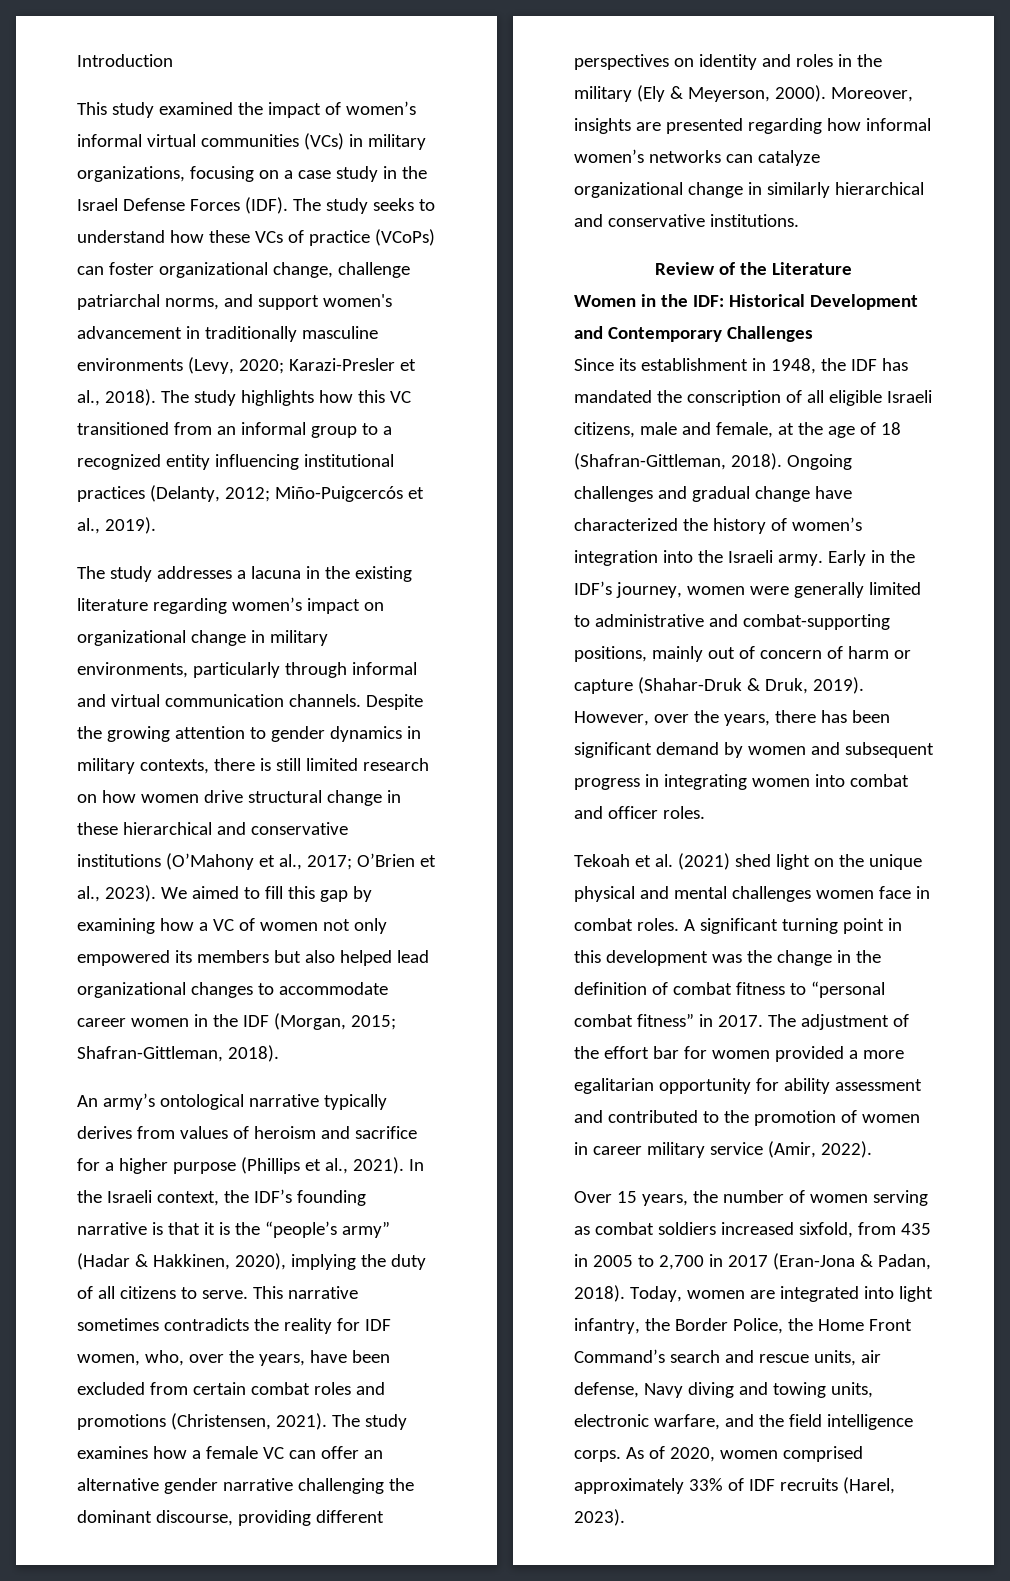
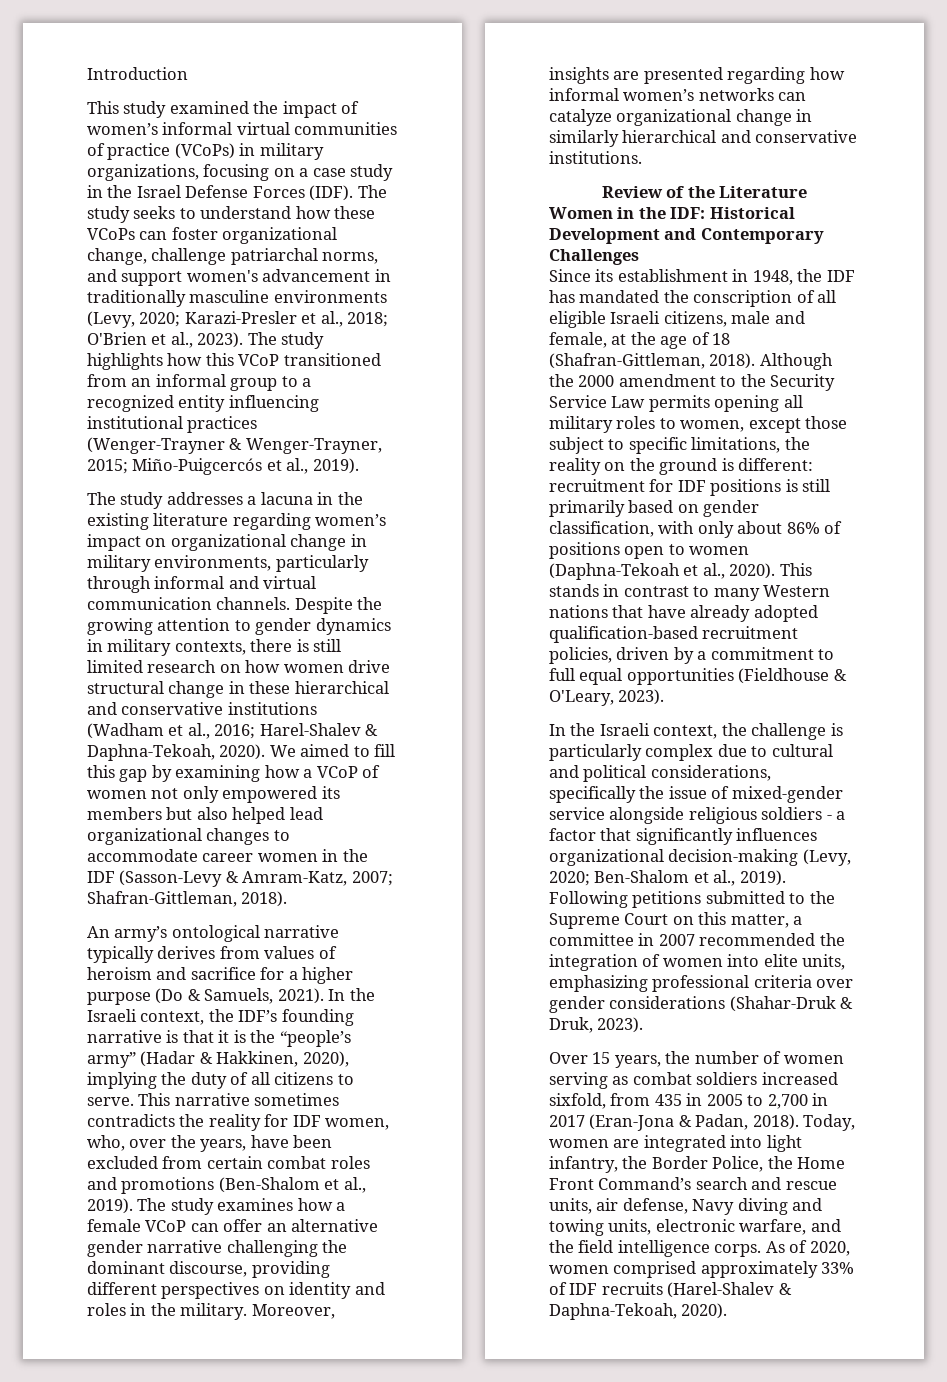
[303,133,344,150] (VCs) -> [87,143,235,160] of practice (VCoPs)
[254,229,435,246] VCs of practice (VCoPs) -> [87,228,135,240] VCoPs
[104,389,156,406] 2018). -> [347,312,389,327] [87,332,244,348] 2018; O'Brien et al., 2023).
[389,391,411,403] VC -> [238,354,280,366] VCoP
[149,485,270,502] (Delanty, 2012; -> [87,437,382,454] [87,459,128,474] (Wenger-Trayner & Wenger-Trayner, 2015;
[165,853,436,870] [77,885,156,902] (O’Mahony et al., 2017; O’Brien et al., 2023). -> [87,723,379,739] [87,744,266,761] (Wadham et al., 2016; Harel-Shalev & Daphna-Tekoah, 2020).
[212,919,234,931] VC -> [316,766,358,778] VCoP
[273,1013,396,1030] (Morgan, 2015; -> [119,870,393,887] (Sasson-Levy & Amram-Katz, 2007;
[240,1157,348,1174] (Phillips et al., -> [155,988,274,1004] (Do & Samuels,
[170,1413,327,1430] (Christensen, 2021). -> [218,1177,366,1193] [87,1198,133,1214] (Ben-Shalom et al., 2019).
[262,1447,284,1459] VC -> [145,1220,187,1232] VCoP
[574,85,826,102] military (Ely & Meyerson, 2000). -> [180,1303,248,1320] military.
[786,454,852,470] [574,486,852,502] [574,517,862,534] [574,550,915,566] [574,581,921,598] [574,614,890,630] [574,646,911,662] [574,677,864,694] [574,710,890,726] [574,742,934,758] [574,774,909,790] [574,806,705,819] [574,853,922,870] [574,886,930,902] [574,918,902,934] [574,950,881,966] [574,981,885,998] [574,1013,909,1030] [574,1046,904,1062] [574,1078,922,1094] [574,1110,920,1126] [574,1141,872,1158] Ongoing challenges and gradual change have characterized the history of women’s integration into the Israeli army. Early in the IDF’s journey, women were generally limited to administrative and combat-supporting positions, mainly out of concern of harm or capture (Shahar-Druk & Druk, 2019). However, over the years, there has been significant demand by women and subsequent progress in integrating women into combat and officer roles. // Tekoah et al. (2021) shed light on the unique physical and mental challenges women face in combat roles. A significant turning point in this development was the change in the definition of combat fitness to “personal combat fitness” in 2017. The adjustment of the effort bar for women provided a more egalitarian opportunity for ability assessment and contributed to the promotion of women in career military service (Amir, 2022). -> [759,353,833,370] [549,374,836,391] [549,395,803,412] [549,416,848,433] [549,437,810,454] [549,458,814,475] [549,479,831,496] [549,500,760,517] [549,521,843,538] [549,542,750,559] [549,563,812,580] [549,584,831,601] [549,605,818,622] [549,626,799,643] [549,647,835,664] [549,668,847,685] [549,689,665,706] [549,723,843,740] [549,744,833,761] [549,765,771,782] [549,786,843,803] [549,807,846,824] [549,828,818,845] [549,849,851,866] [549,870,786,886] [549,891,835,908] [549,912,803,929] [549,933,845,946] [549,954,846,971] [549,975,854,992] [549,996,854,1013] [549,1017,644,1033] Although the 2000 amendment to the Security Service Law permits opening all military roles to women, except those subject to specific limitations, the reality on the ground is different: recruitment for IDF positions is still primarily based on gender classification, with only about 86% of positions open to women (Daphna-Tekoah et al., 2020). This stands in contrast to many Western nations that have already adopted qualification-based recruitment policies, driven by a commitment to full equal opportunities (Fieldhouse & O'Leary, 2023). // In the Israeli context, the challenge is particularly complex due to cultural and political considerations, specifically the issue of mixed-gender service alongside religious soldiers - a factor that significantly influences organizational decision-making (Levy, 2020; Ben-Shalom et al., 2019). Following petitions submitted to the Supreme Court on this matter, a committee in 2007 recommended the integration of women into elite units, emphasizing professional criteria over gender considerations (Shahar-Druk & Druk, 2023).
[842,1477,895,1494] [574,1509,625,1526] (Harel, 2023). -> [667,1282,792,1298] [549,1303,728,1320] (Harel-Shalev & Daphna-Tekoah, 2020).

